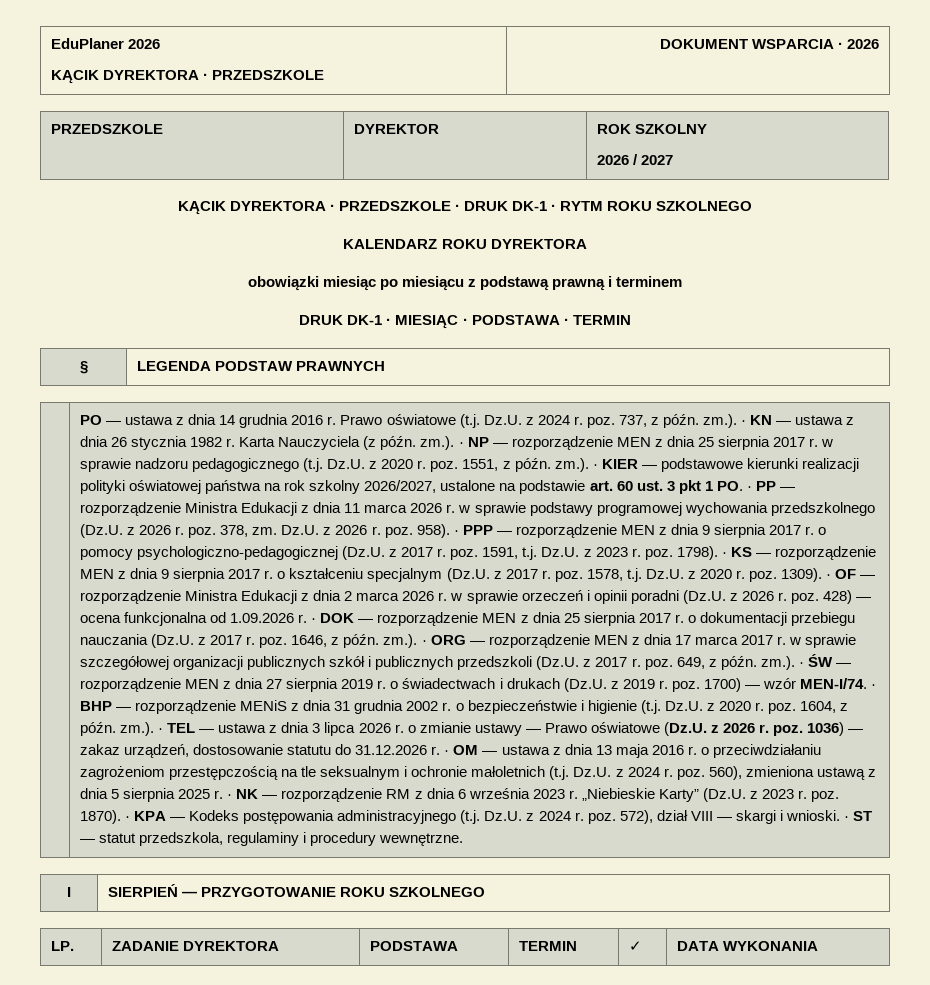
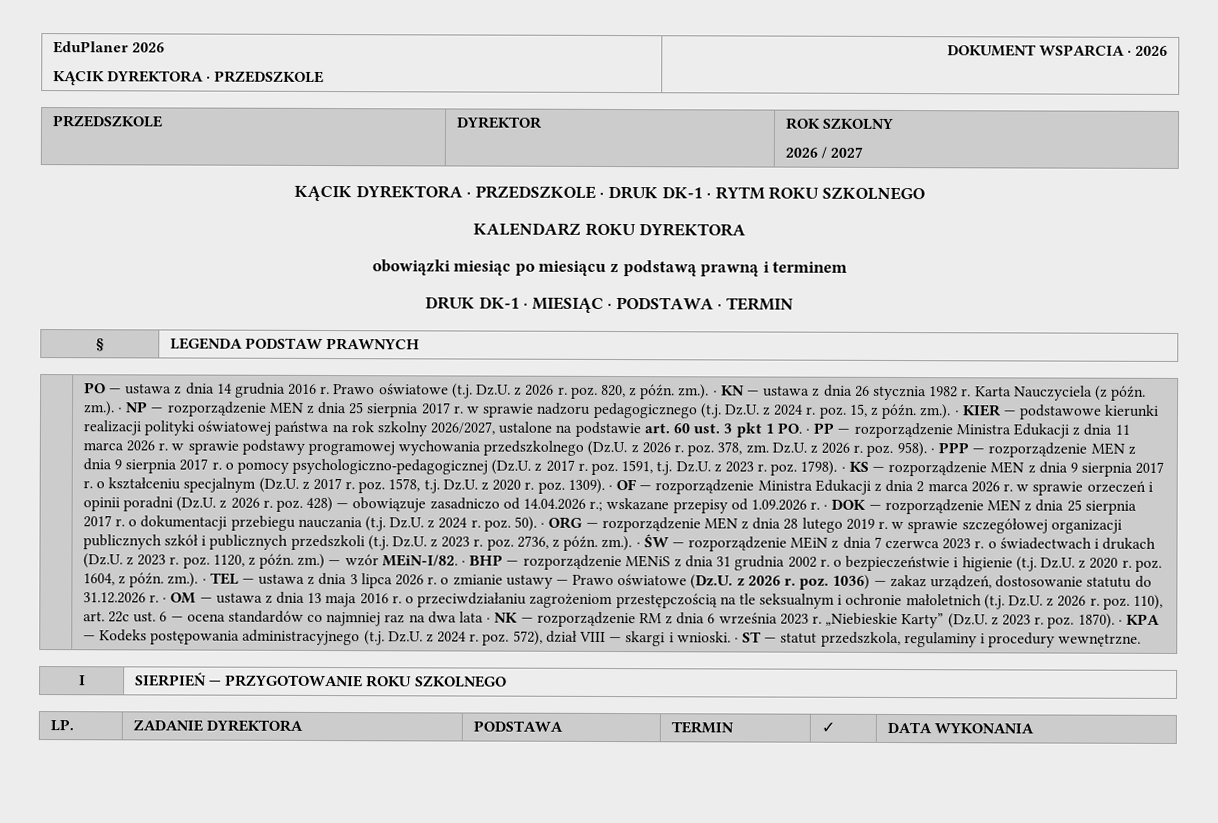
[537,415,647,428] 2024 r. poz. 737, -> [525,384,626,399] 2026 r. poz. 820,
[381,459,499,472] 2020 r. poz. 1551, -> [773,403,868,419] 2024 r. poz. 15,
[80,612,208,626] ocena funkcjonalna -> [352,497,728,514] obowiązuje zasadniczo od 14.04.2026 r.; wskazane przepisy
[151,634,418,648] (Dz.U. z 2017 r. poz. 1646, z późn. zm.). -> [364,516,537,532] (t.j. Dz.U. z 2024 r. poz. 50).
[674,635,773,645] 17 marca 2017 -> [783,517,875,533] 28 lutego 2019
[536,656,705,670] (Dz.U. z 2017 r. poz. 649, -> [367,535,549,551] (t.j. Dz.U. z 2023 r. poz. 2736,
[185,678,374,692] MEN z dnia 27 sierpnia 2019 -> [790,536,972,550] MEiN z dnia 7 czerwca 2023
[622,678,741,692] 2019 r. poz. 1700) -> [137,553,326,570] 2023 r. poz. 1120, z późn. zm.)
[800,678,868,689] MEN-I/74. -> [381,554,458,567] MEiN-I/82.
[627,766,876,780] [80,788,224,802] 2024 r. poz. 560), zmieniona ustawą z dnia 5 sierpnia 2025 r. -> [1057,594,1163,610] [82,610,484,627] 2026 r. poz. 110), art. 22c ust. 6 — ocena standardów co najmniej raz na dwa lata

